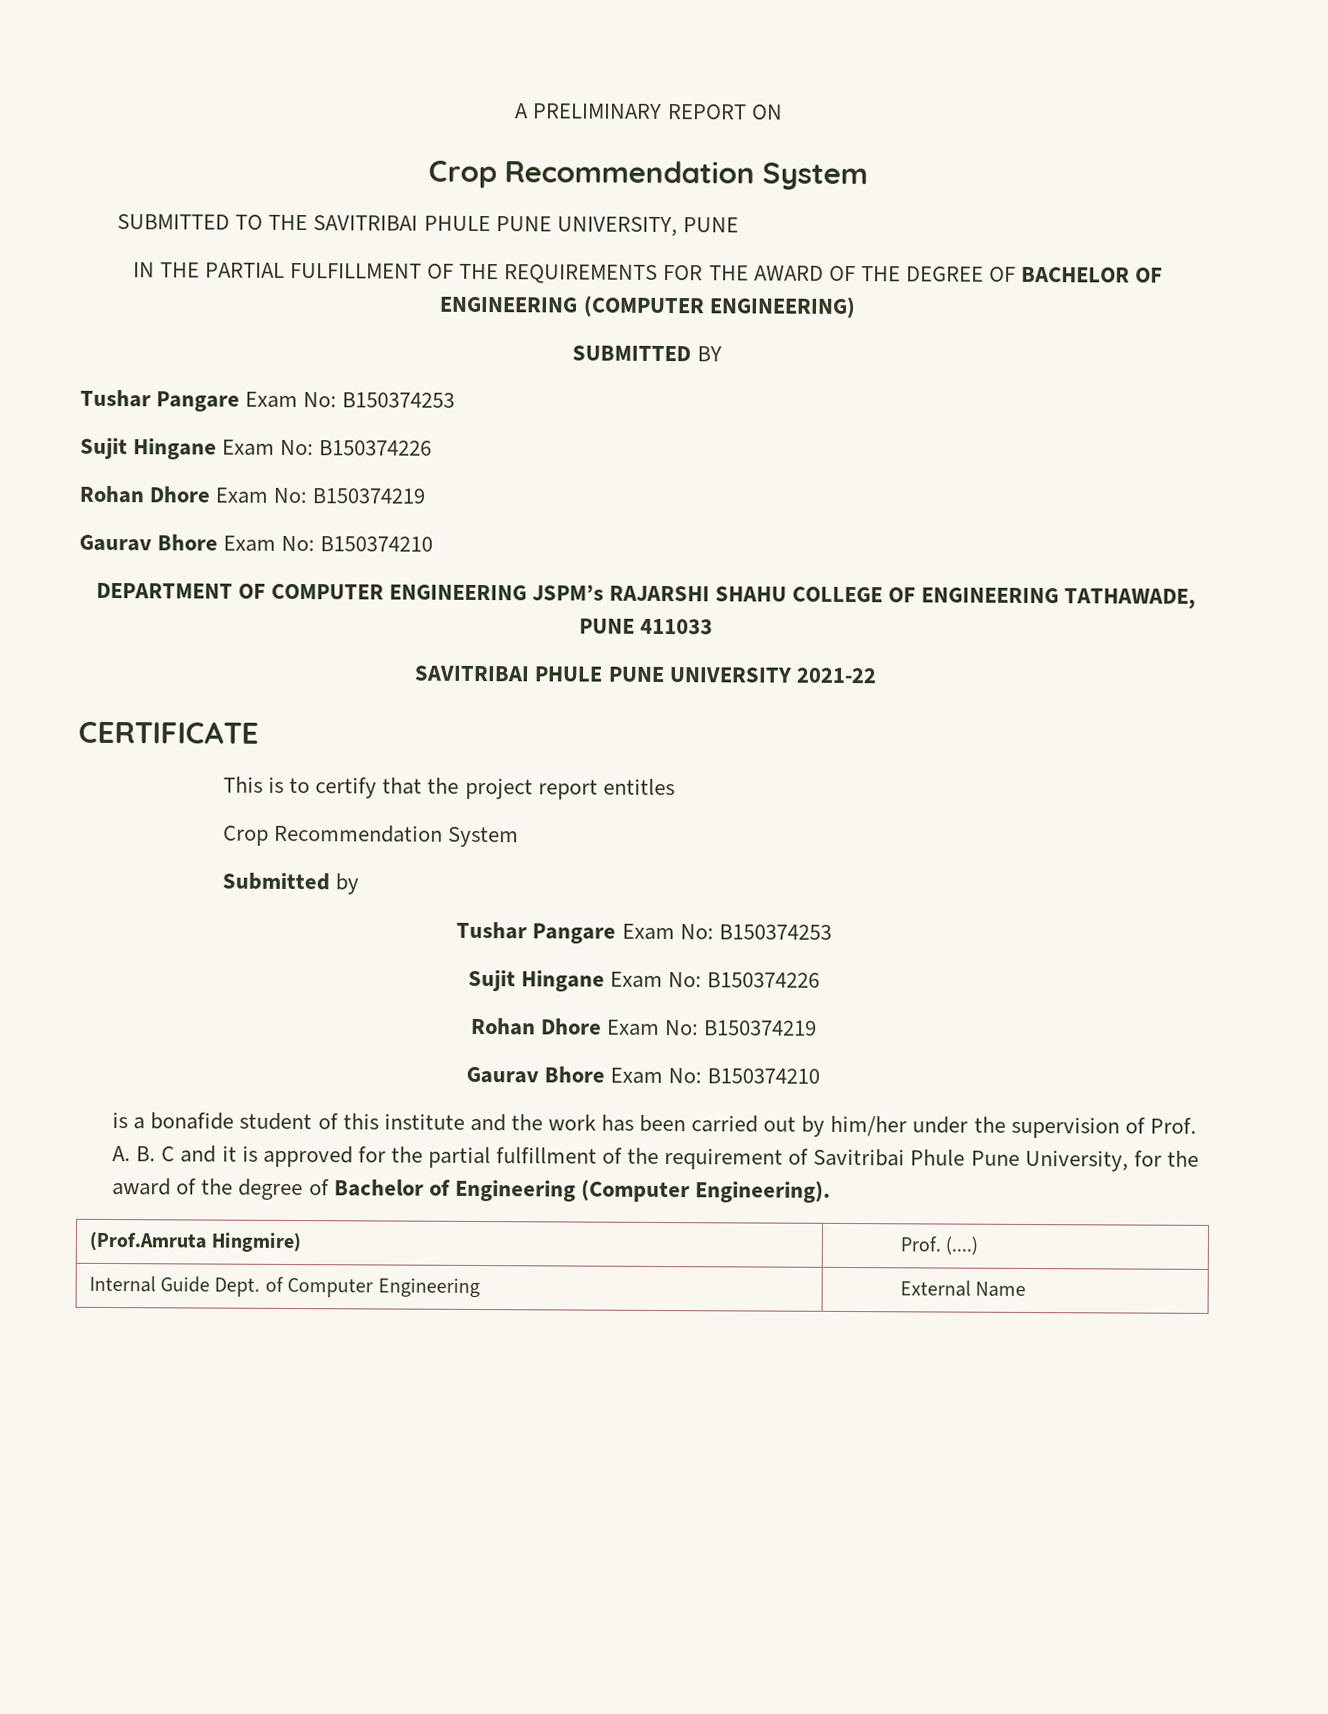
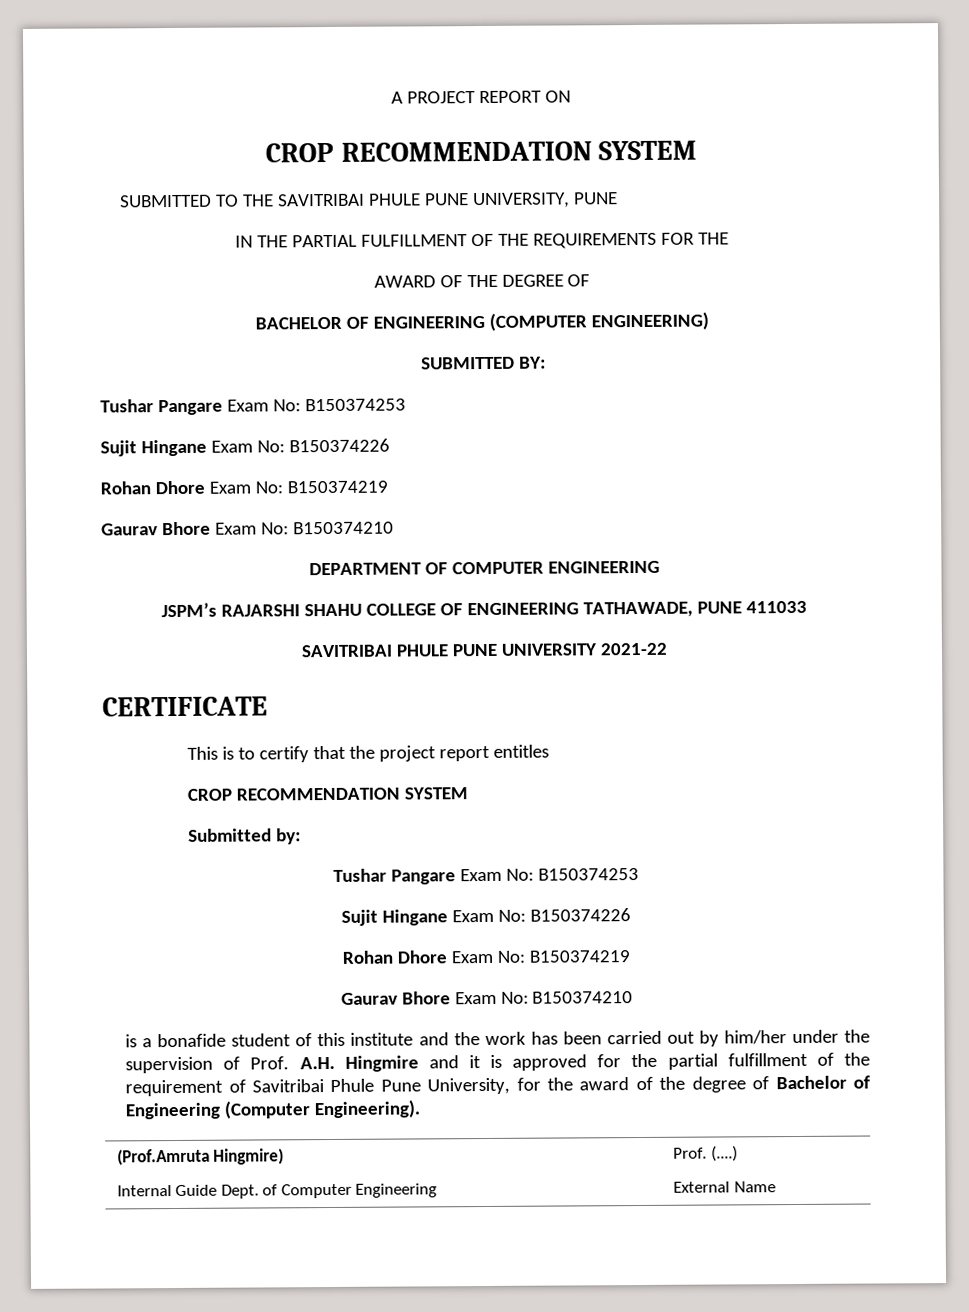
[532,103,663,119] PRELIMINARY -> [407,91,477,104] PROJECT
[428,160,868,191] Crop Recommendation System -> [265,140,697,163] CROP RECOMMENDATION SYSTEM
(749, 273) none -> (729, 238) //
(1016, 274) none -> (591, 280) //
[696,346,722,362] BY -> [518,356,546,369] BY:
(527, 592) none -> (660, 567) //
[223,824,520,848] Crop Recommendation System -> [186,787,468,801] CROP RECOMMENDATION SYSTEM
[335,873,360,895] by -> [275,828,301,845] by:
[112,1146,176,1162] A. B. C -> [299,1055,419,1072] A.H. Hingmire

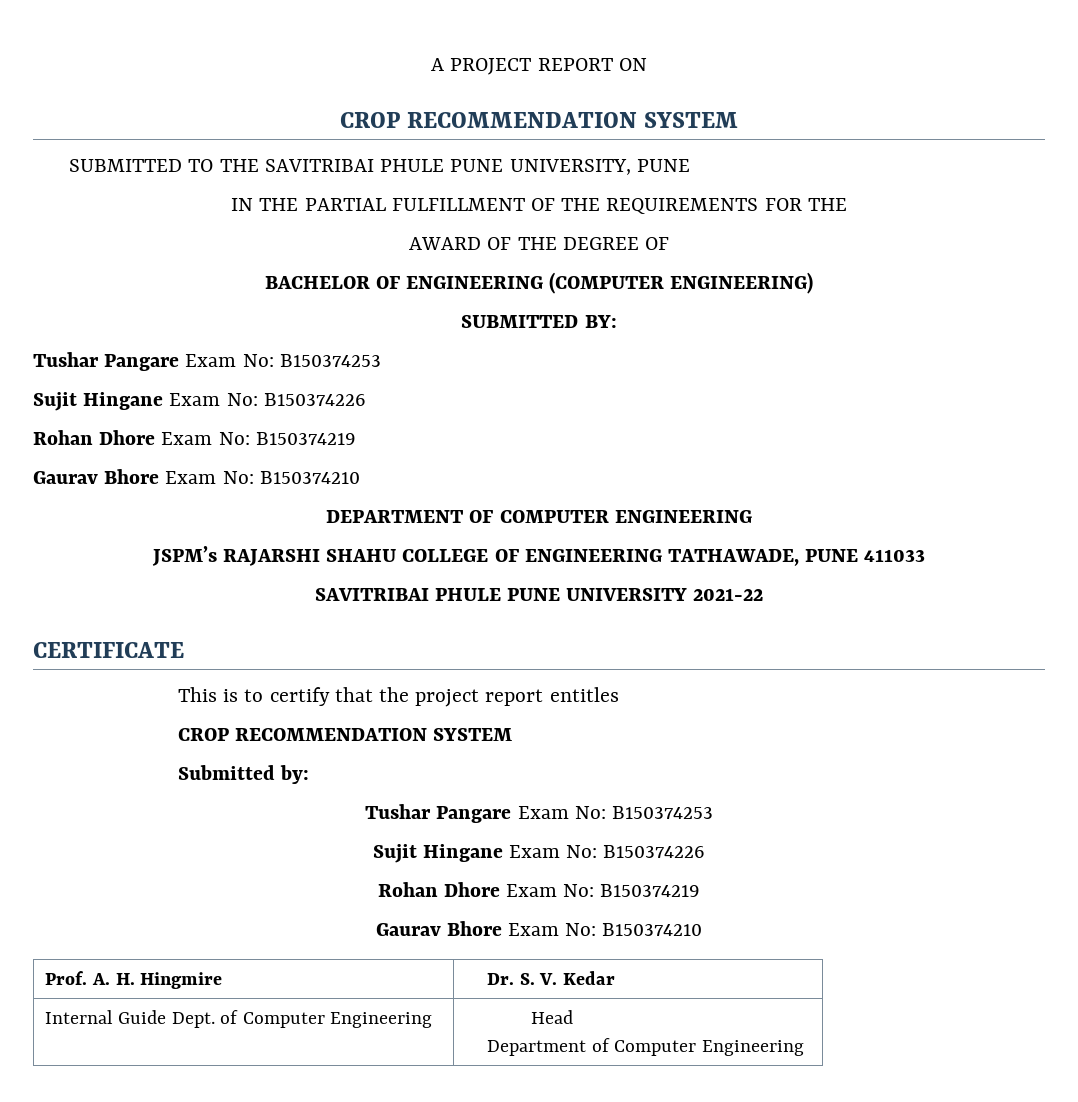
[125,1029,871,1048] [125,1052,871,1074] [125,1075,870,1097] [125,1099,421,1120] [117,1148,285,1166] [673,1145,738,1162] // is a bonafide student of this institute and the work has been carried out by him/her under the supervision of Prof. A.H. Hingmire and it is approved for the partial fulfillment of the requirement of Savitribai Phule Pune University, for the award of the degree of Bachelor of Engineering (Computer Engineering). // (Prof.Amruta Hingmire) | Prof. (....) -> [45,971,223,989] [487,971,615,985] // Prof. A. H. Hingmire | Dr. S. V. Kedar
[673,1181,776,1193] External Name -> [530,1010,573,1024] [487,1038,804,1056] Head // Department of Computer Engineering

